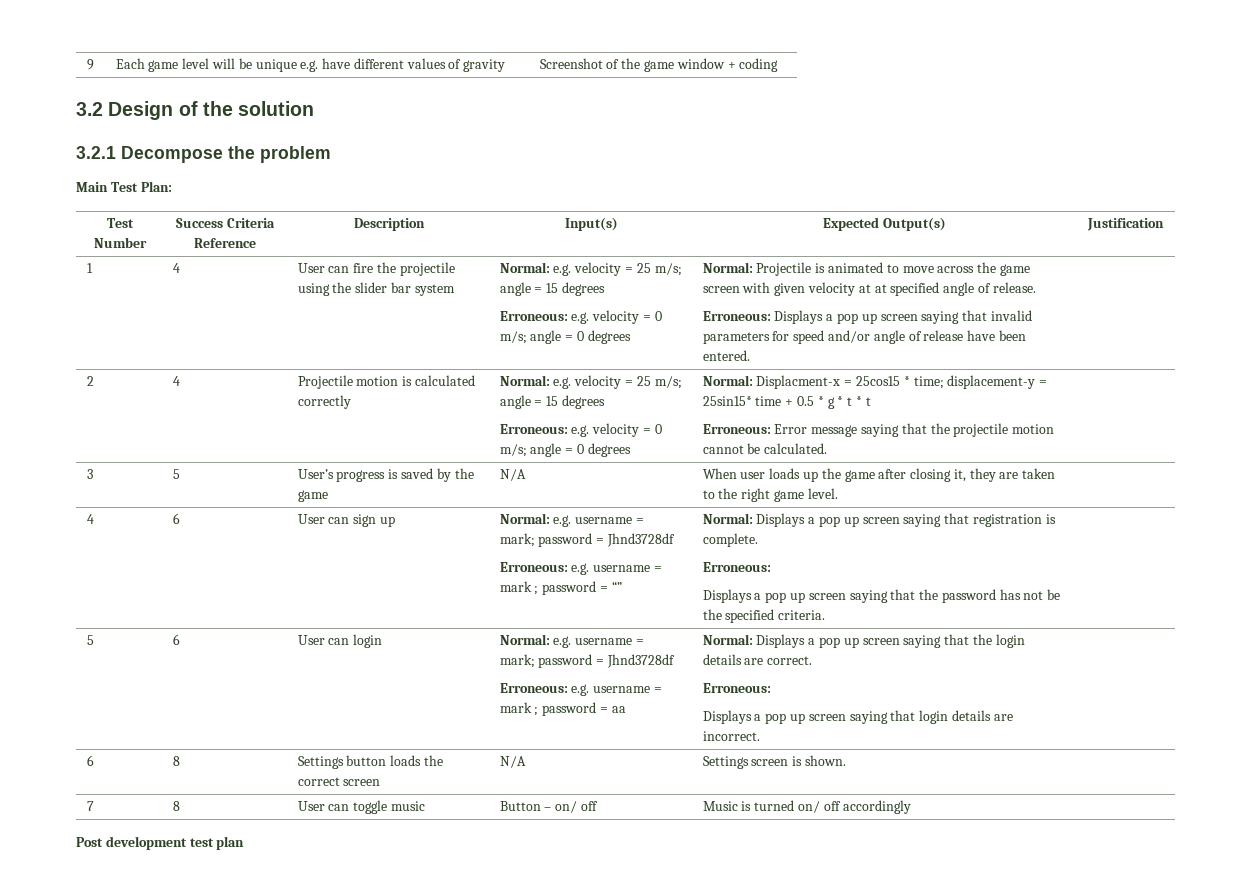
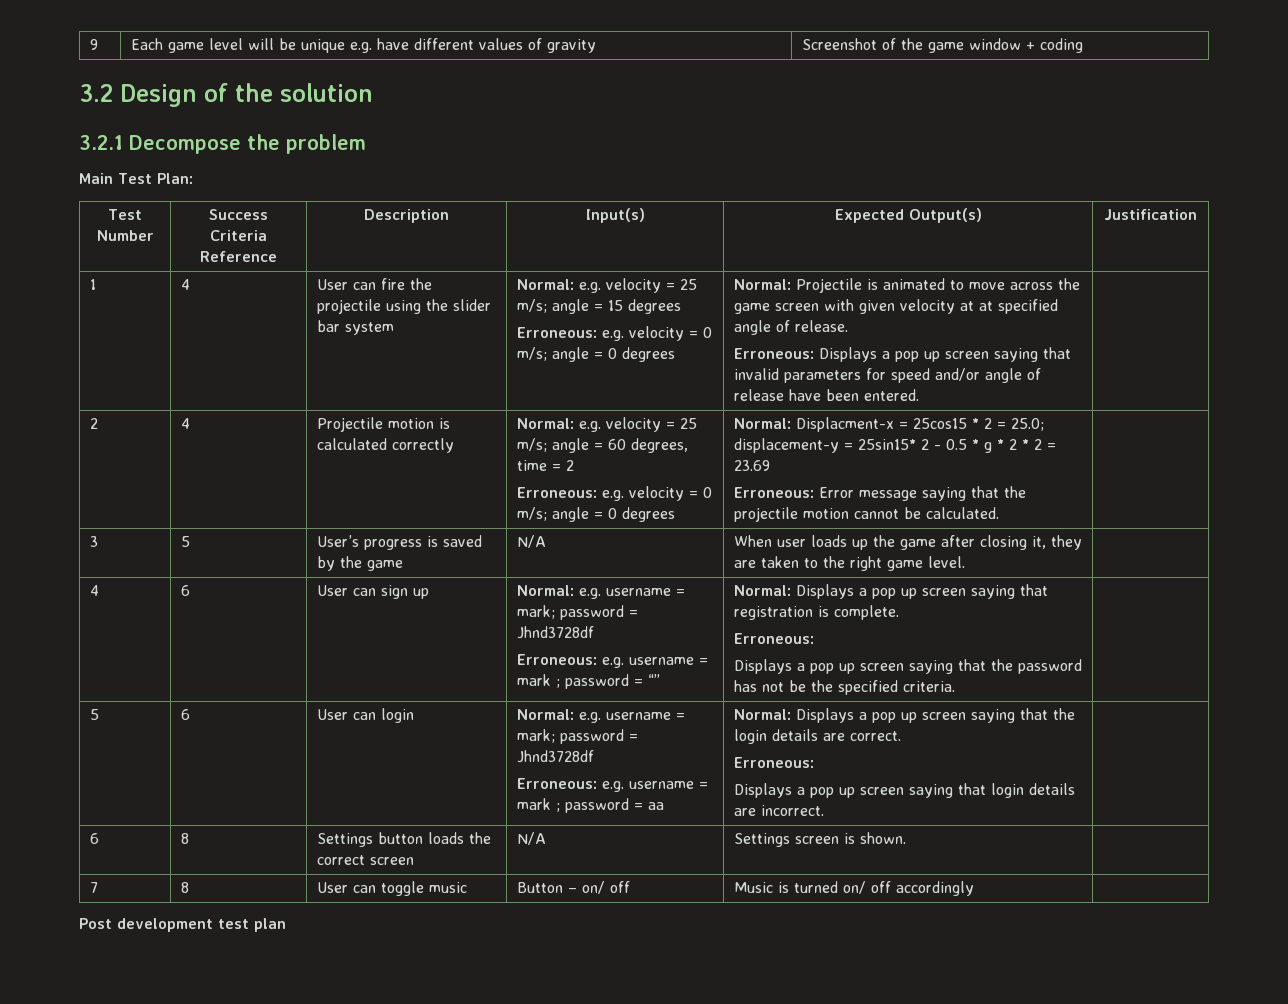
[546,395,605,409] 15 degrees -> [607,438,688,453] [516,460,574,471] 60 degrees, time = 2
[913,376,944,389] time; -> [983,418,1044,431] 2 = 25.0;
[755,396,794,406] time + -> [920,439,941,450] 2 -
[847,396,871,406] t * t -> [1008,439,1056,450] [733,460,770,471] 2 * 2 = 23.69

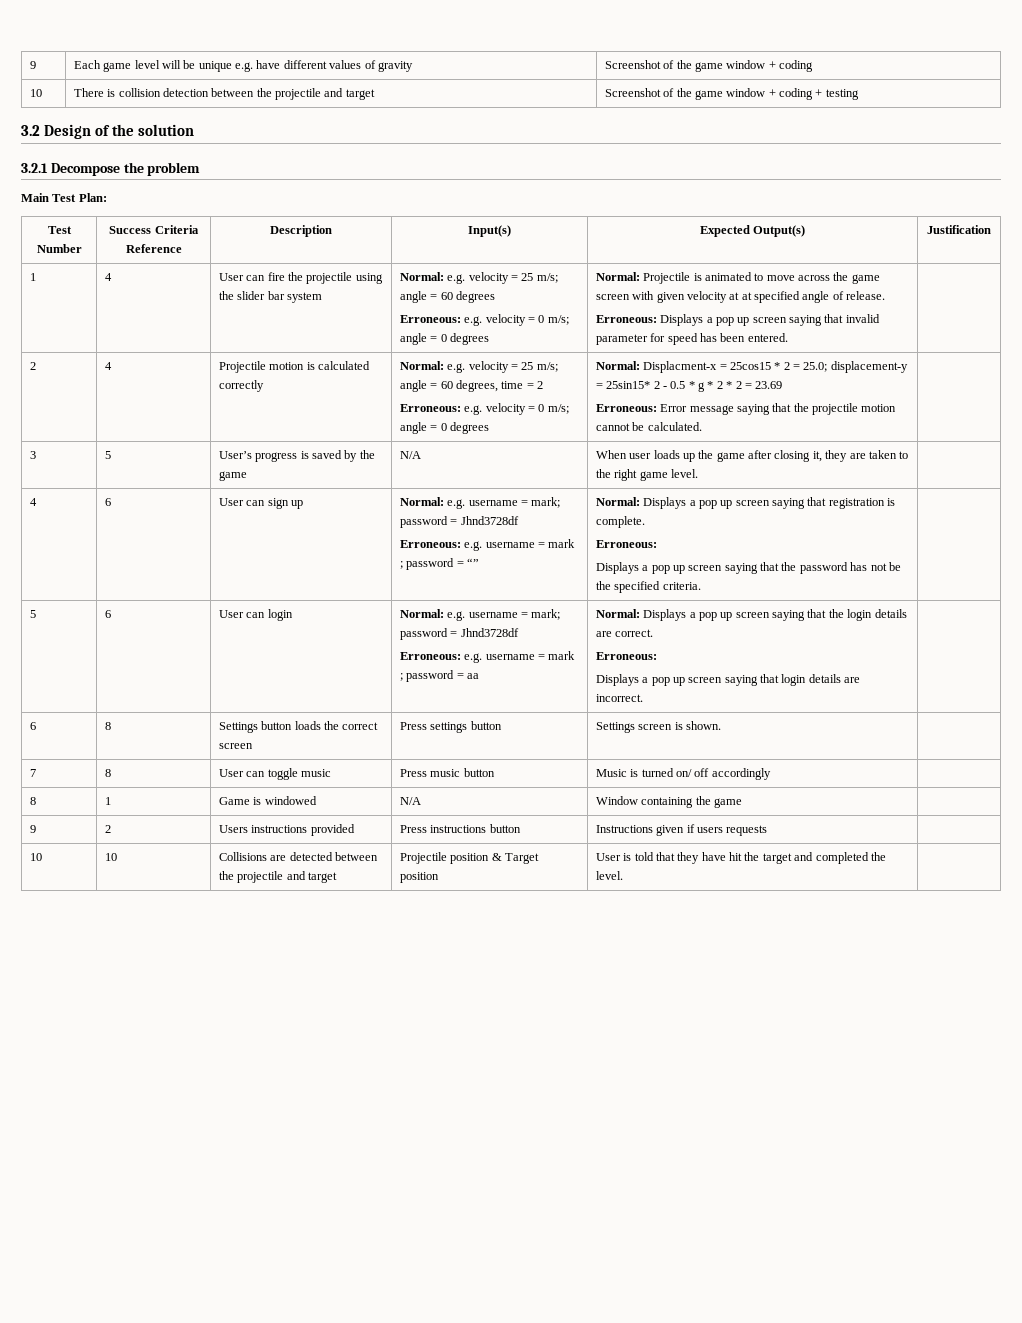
(1083, 45) none -> [29,89,42,97] [73,88,375,100] [604,88,859,100] // 10 | There is collision detection between the projectile and target | Screenshot of the game window + coding + testing
[607,300,623,311] 15 -> [440,292,453,300] 60
[783,370,861,383] parameters -> [595,334,648,345] parameter
[934,368,1041,383] [733,389,821,401] and/or angle of release have -> [699,333,717,342] has
[516,832,546,845] N/A -> [399,721,502,733] Press settings button
[516,881,630,894] Button – on/ off -> [399,768,495,777] Press music button
[79,918,286,932] // Post development test plan -> [29,797,36,805] [104,797,111,805] [218,796,317,805] [399,797,421,805] [595,796,742,808] [29,825,36,833] [104,825,111,833] [218,824,355,836] [399,824,521,833] [595,824,768,836] [29,853,42,861] [104,853,117,861] [218,852,378,861] [218,871,337,883] [399,852,539,864] [399,872,439,883] [595,852,886,864] [595,871,623,880] // 8 | 1 | Game is windowed | N/A | Window containing the game | // 9 | 2 | Users instructions provided | Press instructions button | Instructions given if users requests | // 10 | 10 | Collisions are detected between the projectile and target | Projectile position & Target position | User is told that they have hit the target and completed the level. |

